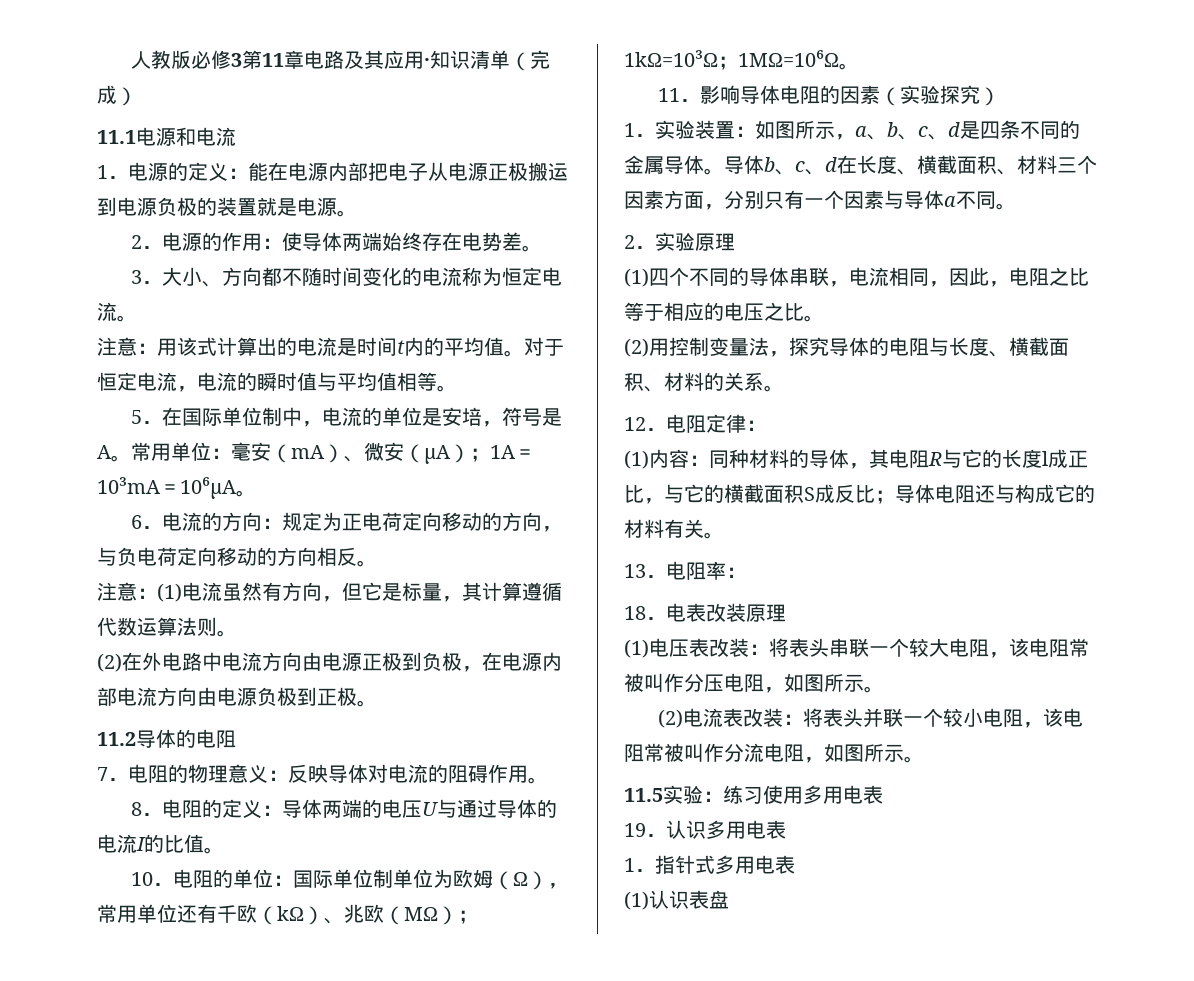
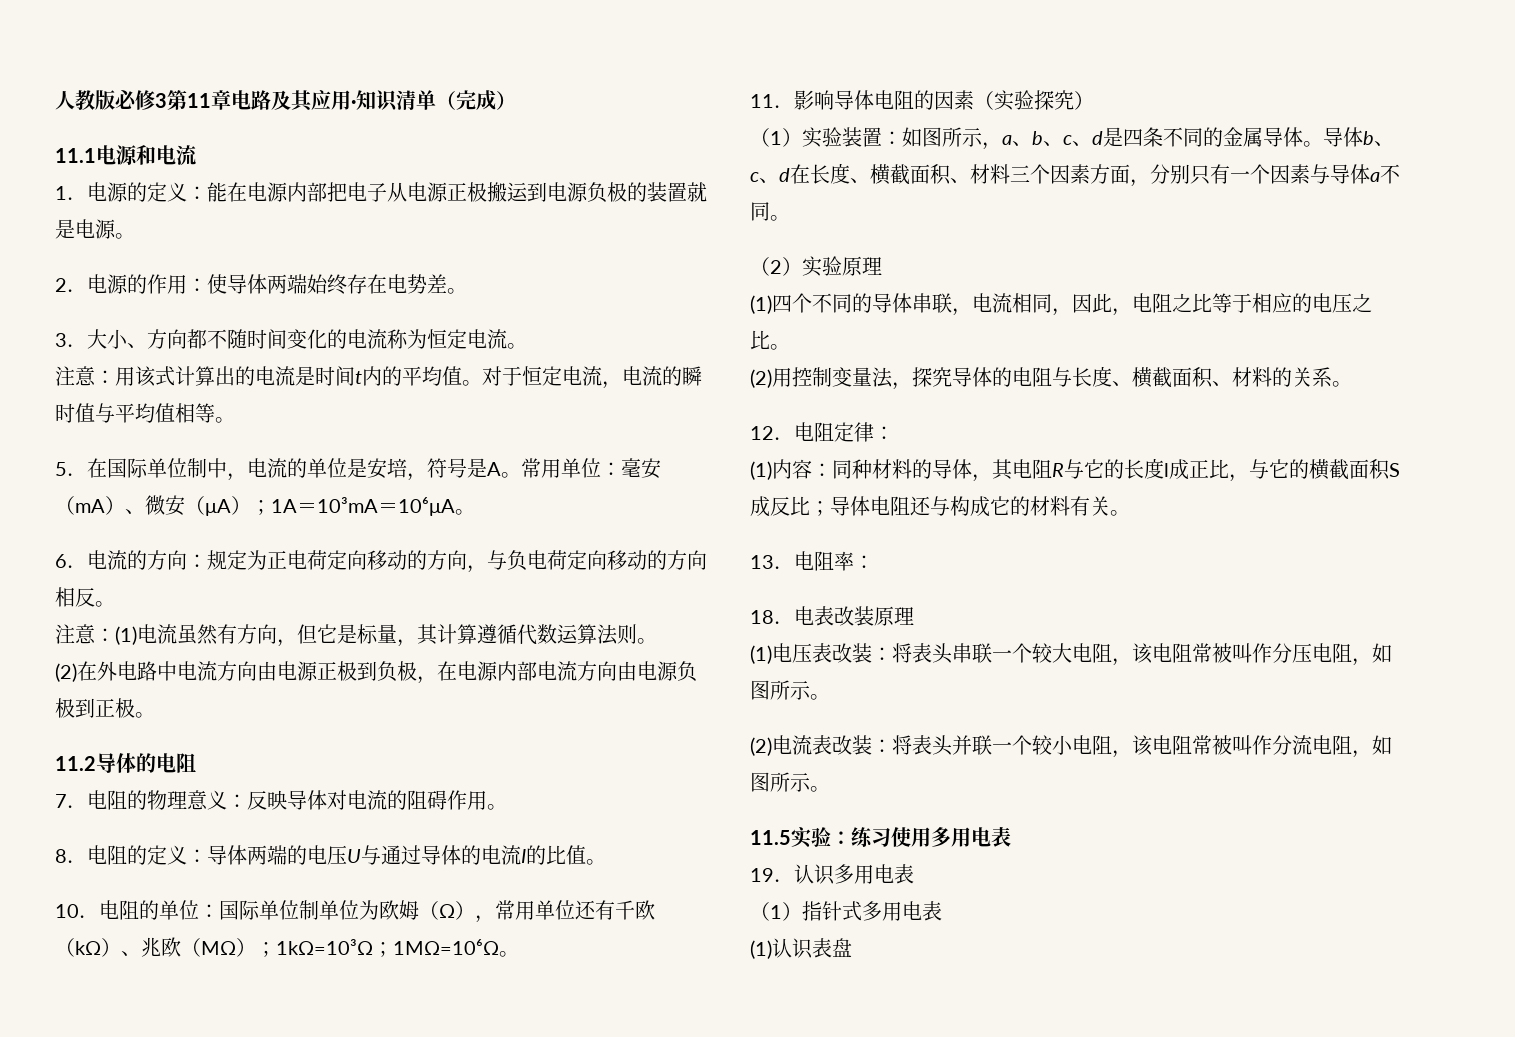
[624,123,655,137] 1． -> [750,128,802,147] （1）
[624,235,655,249] 2． -> [750,257,802,276] （2）
[624,858,655,872] 1． -> [750,902,802,921] （1）

